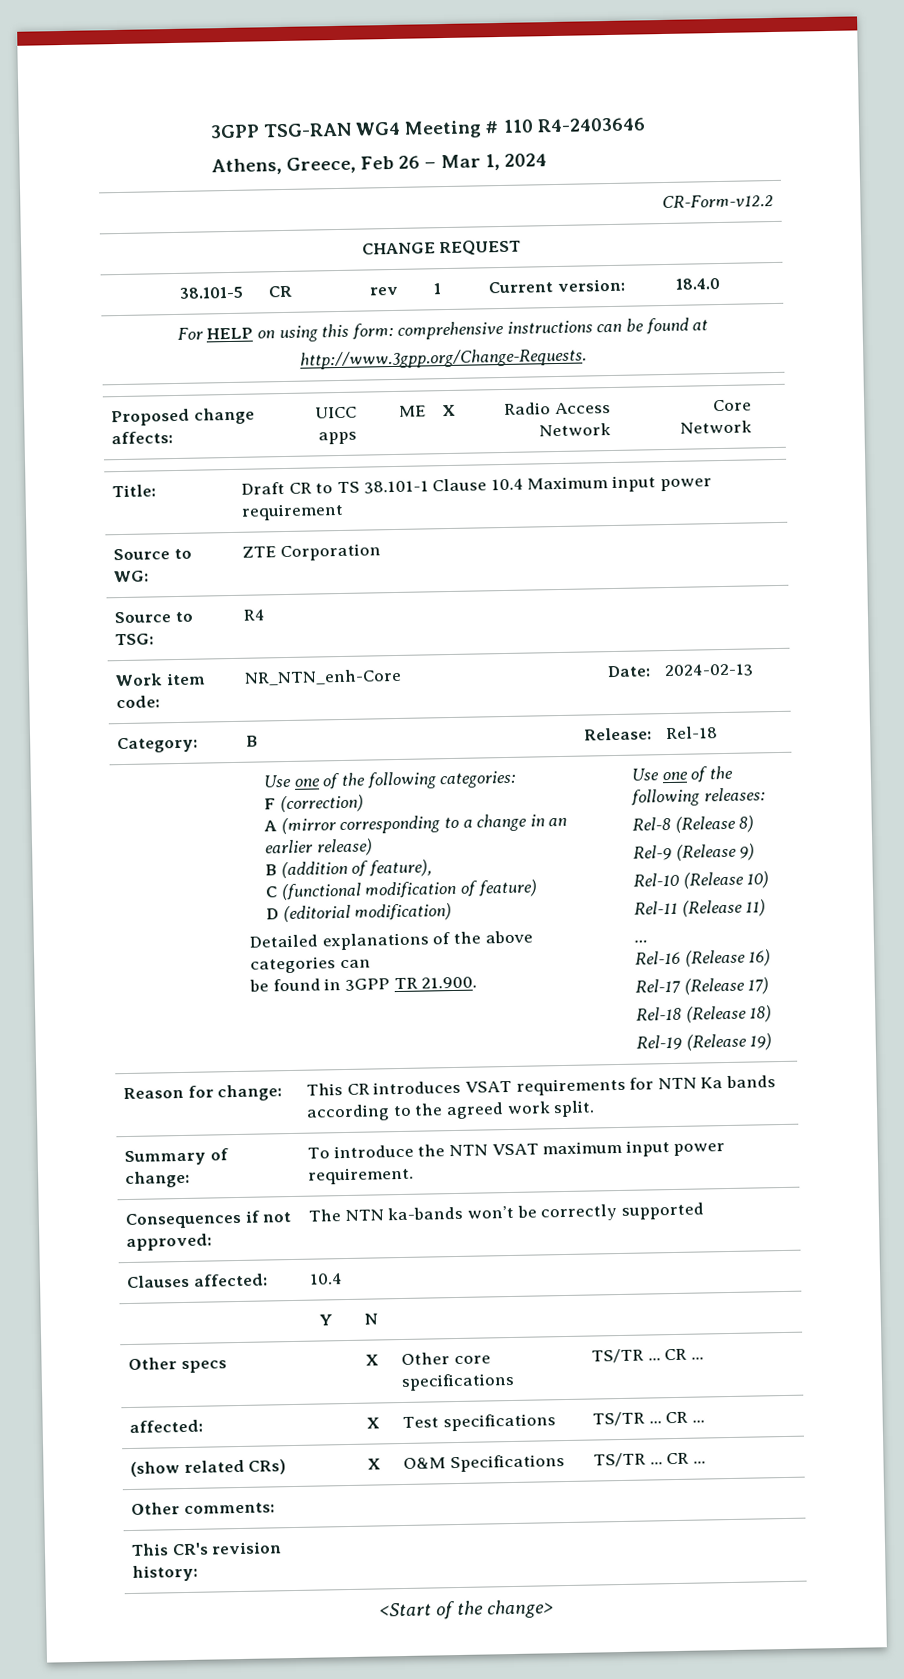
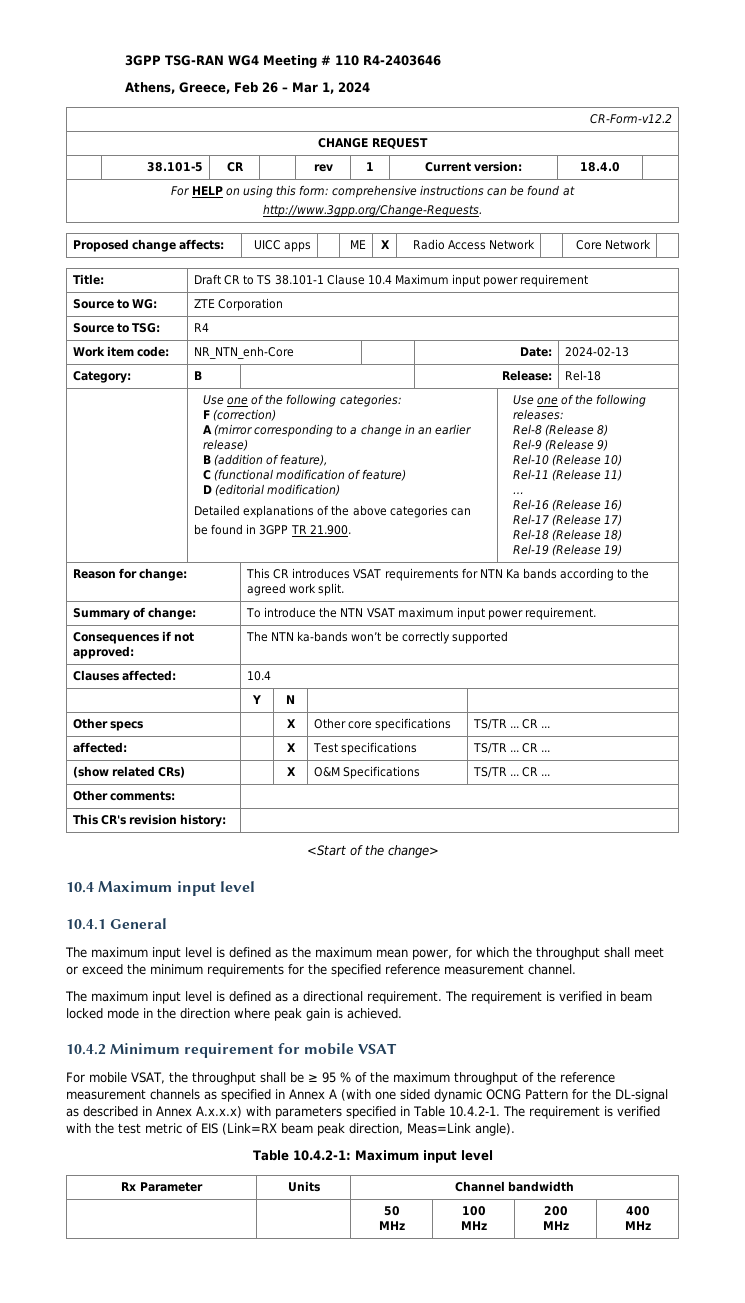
(554, 1609) none -> [66,881,255,896] [66,918,168,930] [65,947,664,960] [66,964,576,977] [65,991,652,1004] [66,1008,402,1021] [66,1043,397,1058] [66,1072,615,1085] [66,1089,668,1102] [66,1106,660,1119] [66,1123,515,1136] [252,1150,493,1163] [121,1182,203,1192] [287,1181,320,1192] [454,1181,575,1192] [383,1206,400,1216] [378,1221,405,1230] [461,1206,486,1216] [460,1221,487,1230] [543,1206,568,1216] [542,1221,569,1230] [625,1206,650,1216] [624,1221,651,1230] // 10.4 Maximum input level // 10.4.1 General // The maximum input level is defined as the maximum mean power, for which the throughput shall meet or exceed the minimum requirements for the specified reference measurement channel. // The maximum input level is defined as a directional requirement. The requirement is verified in beam locked mode in the direction where peak gain is achieved. // 10.4.2 Minimum requirement for mobile VSAT // For mobile VSAT, the throughput shall be ≥ 95 % of the maximum throughput of the reference measurement channels as specified in Annex A (with one sided dynamic OCNG Pattern for the DL-signal as described in Annex A.x.x.x) with parameters specified in Table 10.4.2-1. The requirement is verified with the test metric of EIS (Link=RX beam peak direction, Meas=Link angle). // Table 10.4.2-1: Maximum input level // Rx Parameter | Units | Channel bandwidth // | | 50 // MHz | 100 // MHz | 200 // MHz | 400 // MHz

